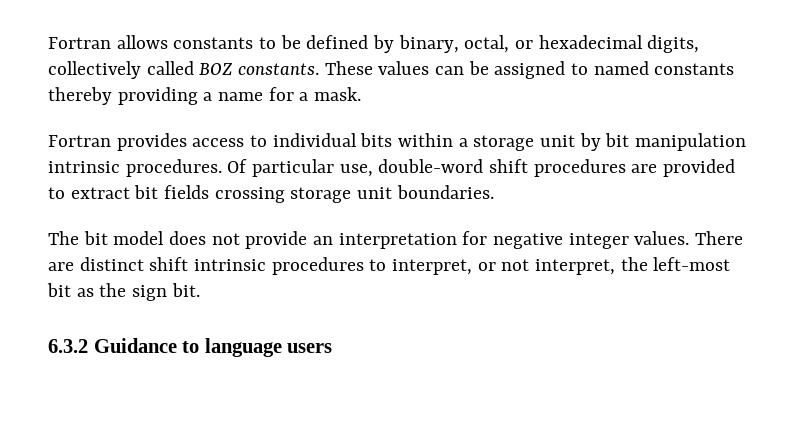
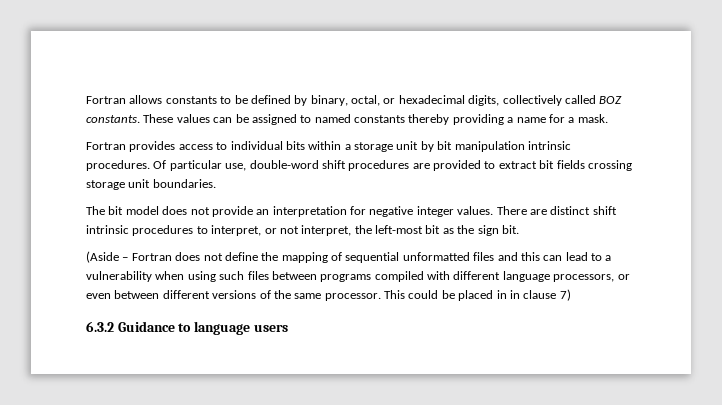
(200, 290) none -> [86,251,612,263] [86,271,630,282] [86,289,571,301] // (Aside – Fortran does not define the mapping of sequential unformatted files and this can lead to a vulnerability when using such files between programs compiled with different language processors, or even between different versions of the same processor. This could be placed in in clause 7)

